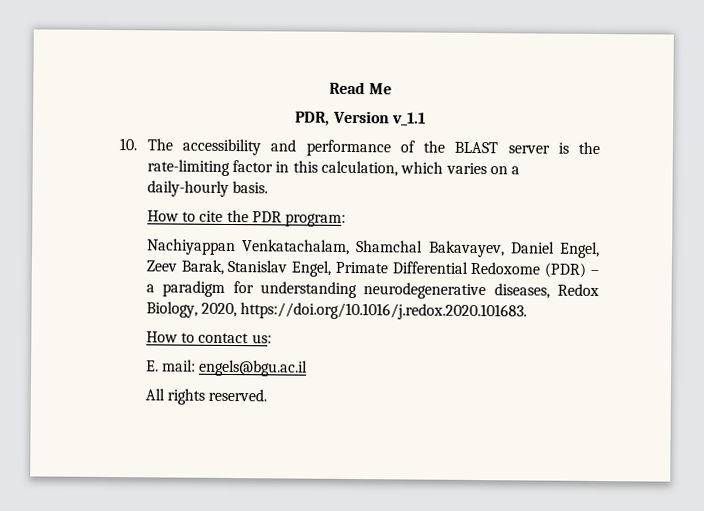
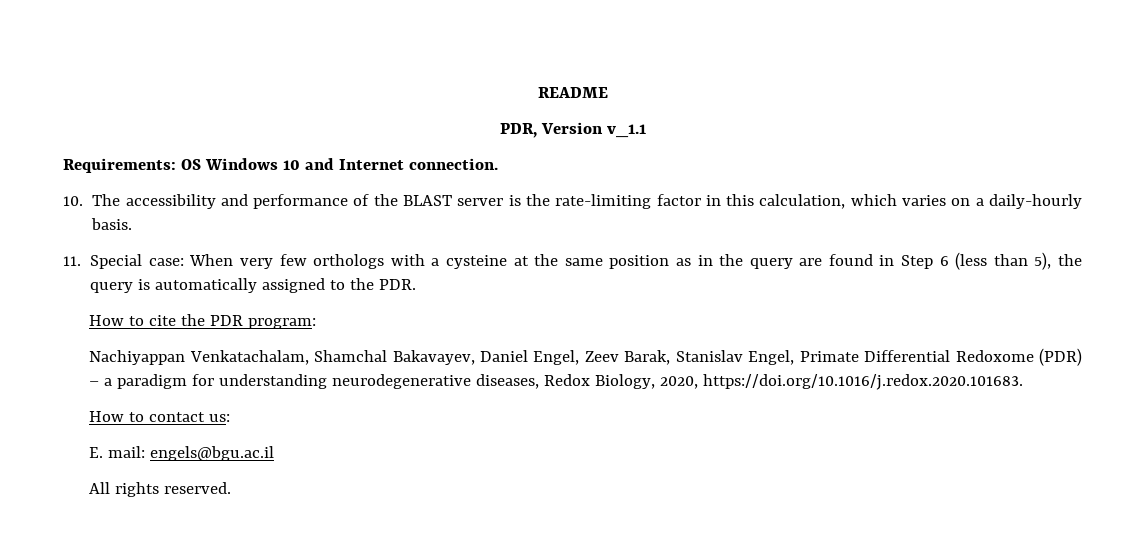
[329,81,392,95] Read Me -> [537,87,608,98] README
(426, 119) none -> [63,158,498,173] // Requirements: OS Windows 10 and Internet connection.
(269, 187) none -> [63,252,1083,270] [90,278,417,293] // 11. Special case: When very few orthologs with a cysteine at the same position as in the query are found in Step 6 (less than 5), the query is automatically assigned to the PDR.

